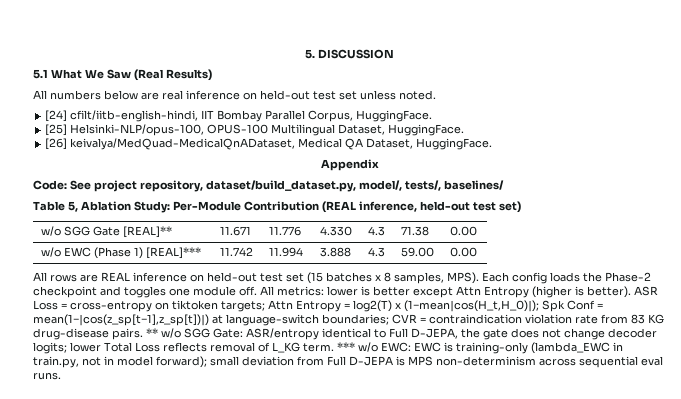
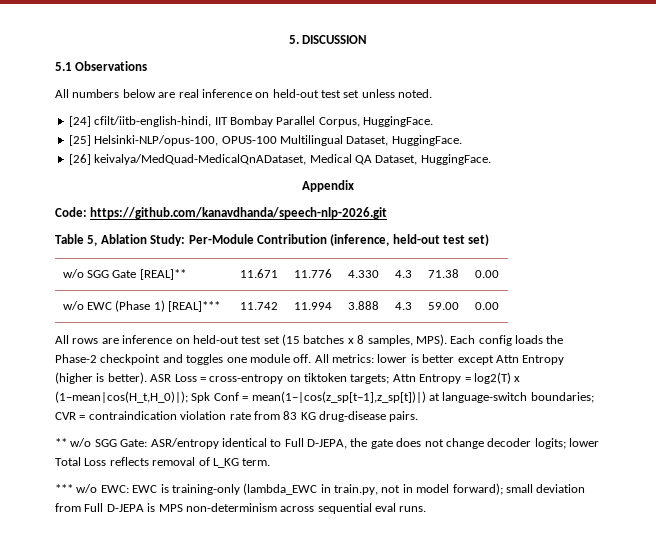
[51,69,212,81] What We Saw (Real Results) -> [75,61,148,71] Observations
[70,180,504,192] See project repository, dataset/build_dataset.py, model/, tests/, baselines/ -> [90,207,388,219] https://github.com/kanavdhanda/speech-nlp-2026.git
[322,201,417,213] (REAL inference, -> [330,234,390,246] (inference,
[101,272,130,281] REAL -> (119, 341) none
(143, 334) none -> (419, 416) //
(334, 347) none -> (271, 462) //

